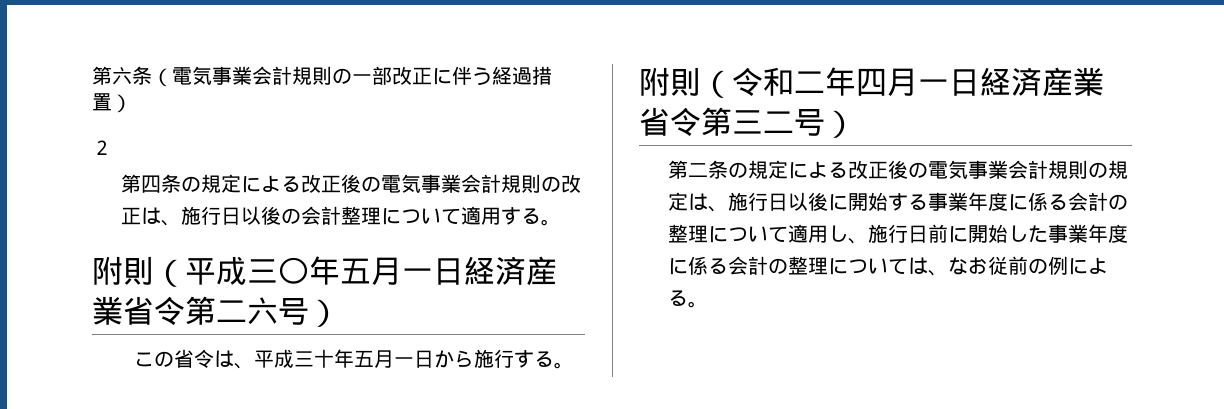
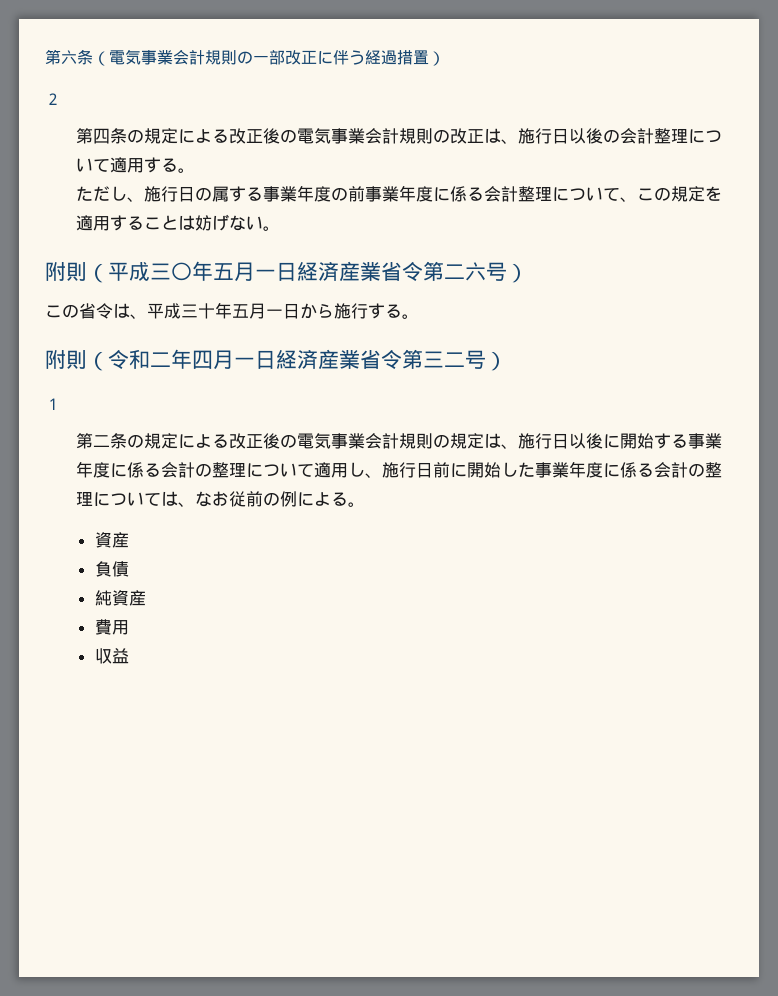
(562, 222) none -> [75,185,722,202] [75,214,280,231] // ただし、施行日の属する事業年度の前事業年度に係る会計整理について、この規定を適用することは妨げない。
(856, 124) none -> [45,398,61,410] // １
(709, 304) none -> [94,532,129,548] [94,561,129,577] [94,590,146,606] [94,619,129,635] [94,648,129,664] // 資産 // 負債 // 純資産 // 費用 // 収益

